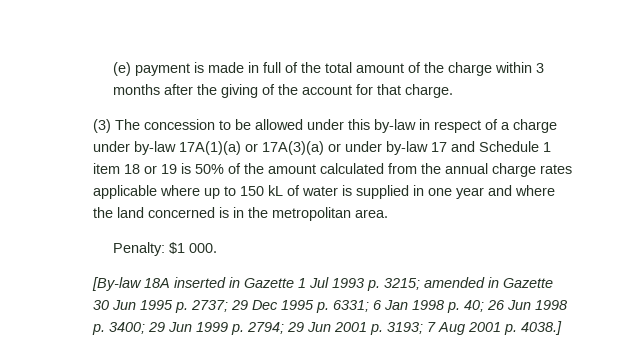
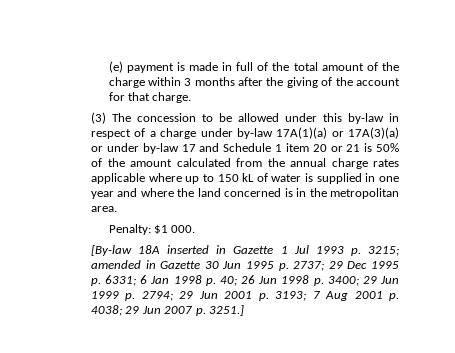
[123,164,177,174] 18 or 19 -> [312,144,361,152] 20 or 21
[520,321,562,335] 4038.] -> [91,305,244,316] 4038; 29 Jun 2007 p. 3251.]

